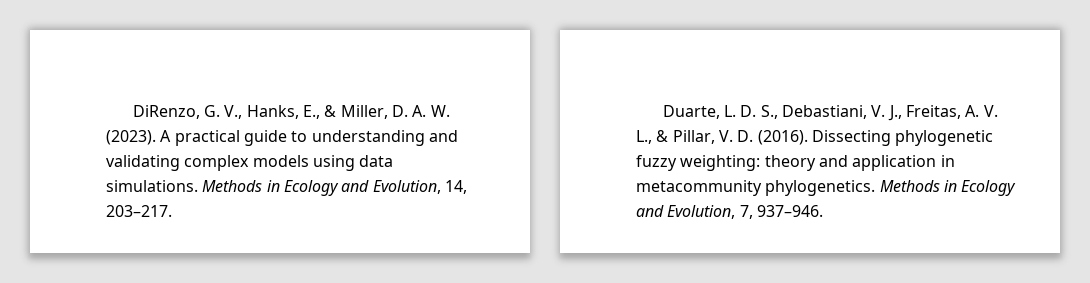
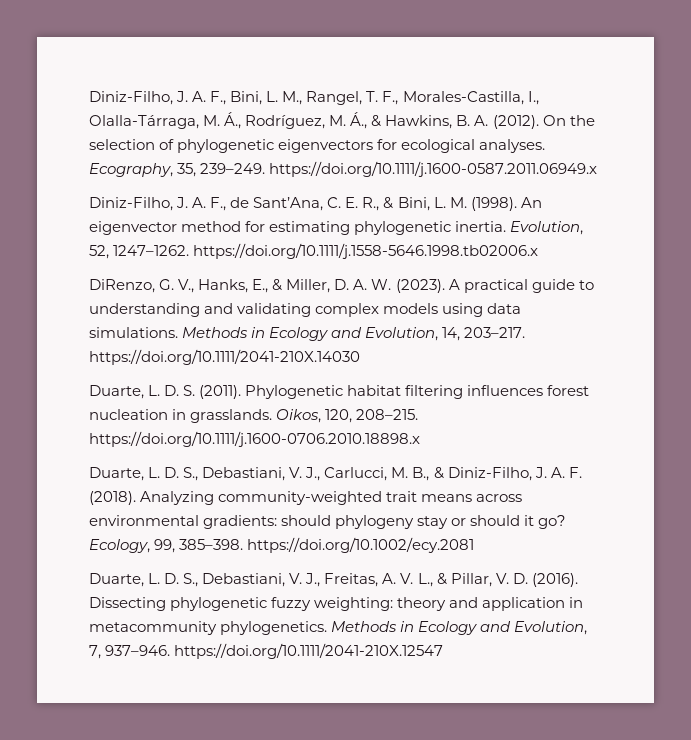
(132, 112) none -> [89,91,539,105] [89,112,595,129] [89,139,546,153] [89,161,598,177] [89,197,542,211] [89,221,584,235] [89,243,539,259] Diniz-Filho, J. A. F., Bini, L. M., Rangel, T. F., Morales-Castilla, I., Olalla-Tárraga, M. Á., Rodríguez, M. Á., & Hawkins, B. A. (2012). On the selection of phylogenetic eigenvectors for ecological analyses. Ecography, 35, 239–249. https://doi.org/10.1111/j.1600-0587.2011.06949.x // Diniz-Filho, J. A. F., de Sant’Ana, C. E. R., & Bini, L. M. (1998). An eigenvector method for estimating phylogenetic inertia. Evolution, 52, 1247–1262. https://doi.org/10.1111/j.1558-5646.1998.tb02006.x //
(172, 211) none -> [89,349,360,365] [89,385,590,399] [89,409,419,423] [89,431,420,447] [89,467,582,481] [89,491,523,505] [89,515,567,529] [89,537,475,553] https://doi.org/10.1111/2041-210X.14030 // Duarte, L. D. S. (2011). Phylogenetic habitat filtering influences forest nucleation in grasslands. Oikos, 120, 208–215. https://doi.org/10.1111/j.1600-0706.2010.18898.x // Duarte, L. D. S., Debastiani, V. J., Carlucci, M. B., & Diniz-Filho, J. A. F. (2018). Analyzing community-weighted trait means across environmental gradients: should phylogeny stay or should it go? Ecology, 99, 385–398. https://doi.org/10.1002/ecy.2081
(823, 211) none -> [174,643,444,659] https://doi.org/10.1111/2041-210X.12547

